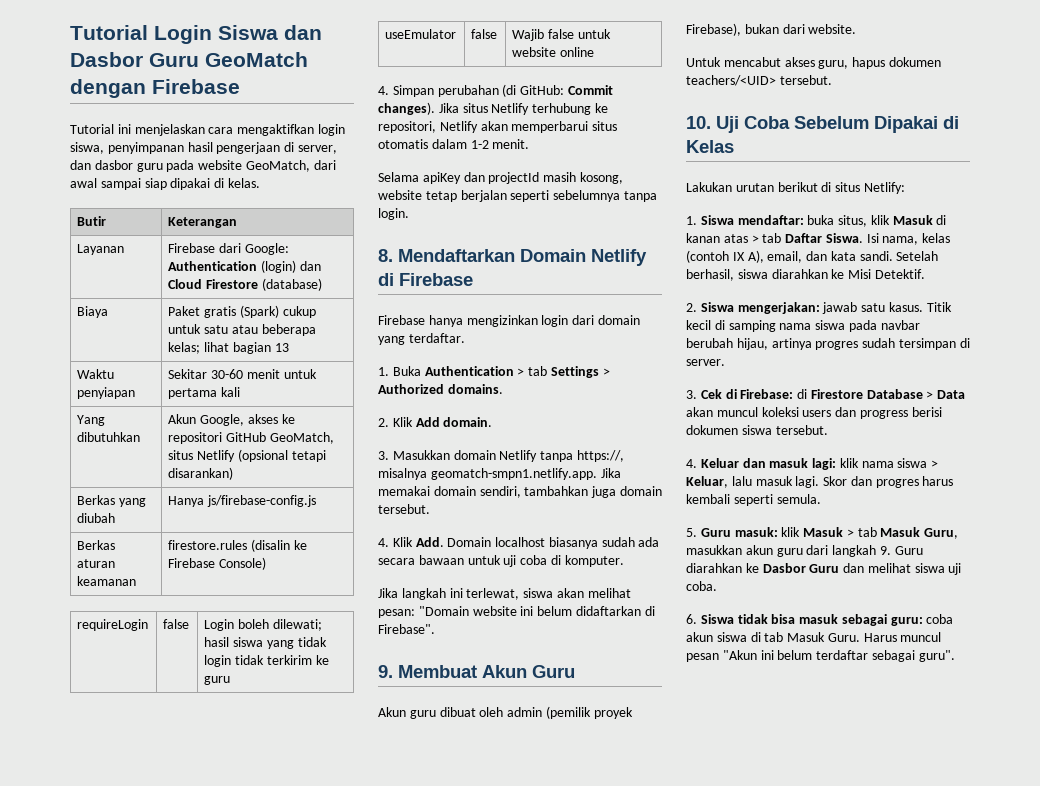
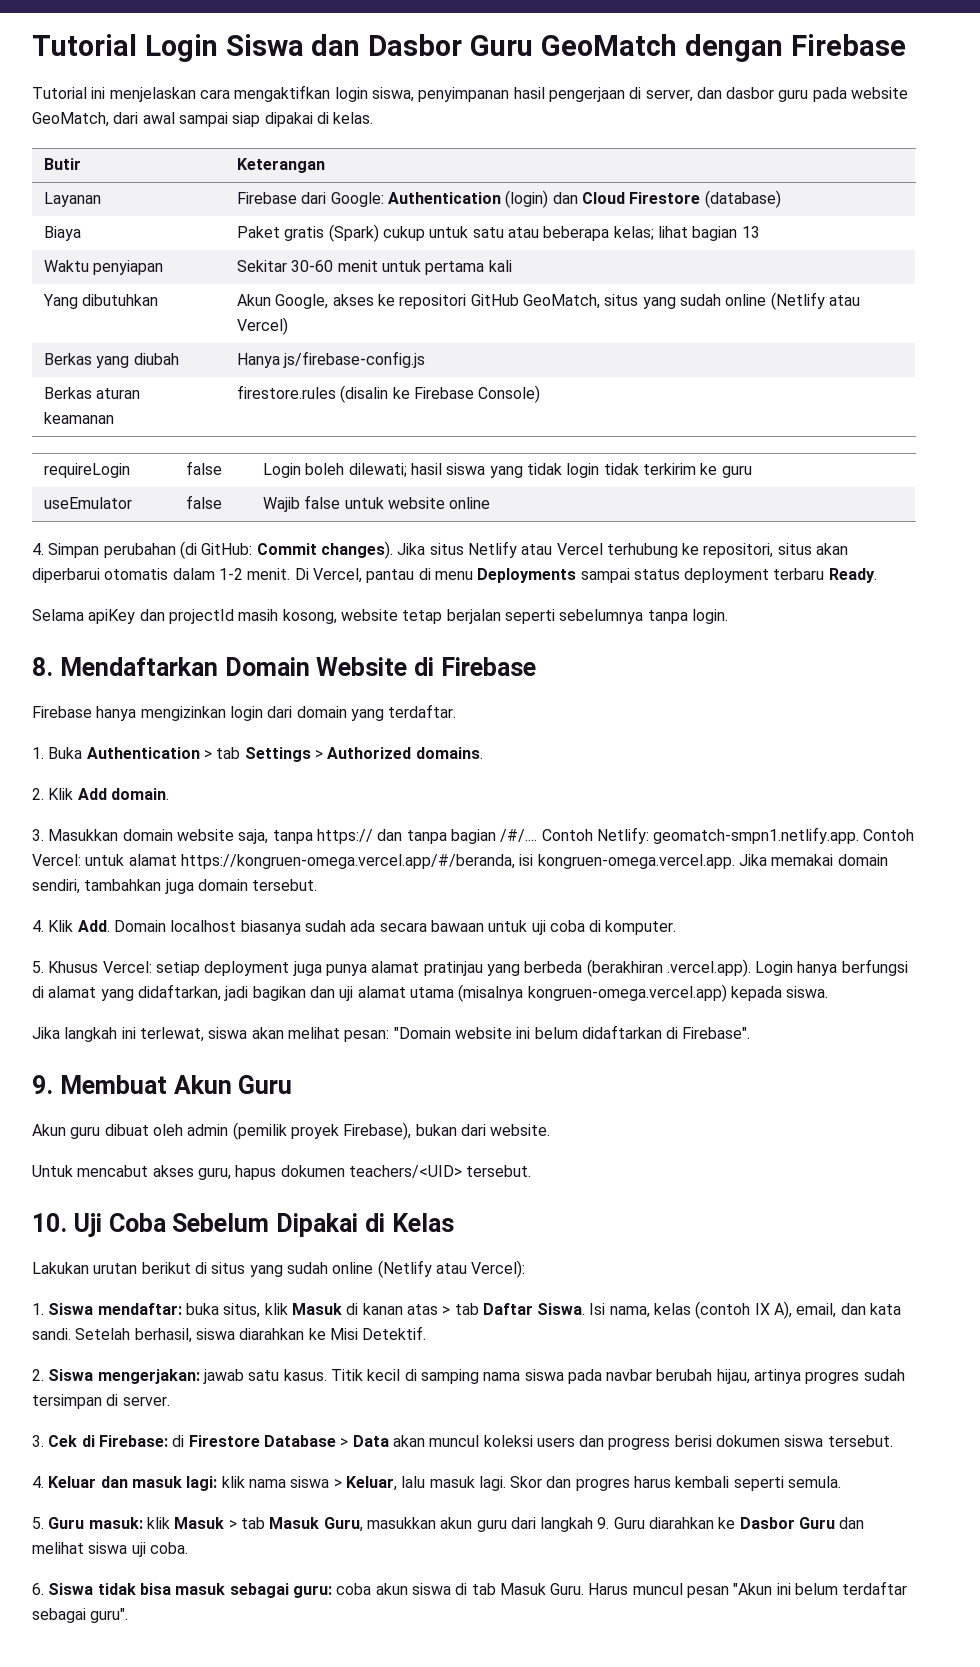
[197,449,326,462] [168,467,234,480] Netlify (opsional tetapi disarankan) -> [642,292,860,310] [237,317,289,335] yang sudah online (Netlify atau Vercel)
(530, 109) none -> [521,543,603,555] atau Vercel
[439,121,618,133] Netlify akan memperbarui situs -> [777,543,849,555] [32,568,100,583] situs akan diperbarui
(530, 144) none -> [294,568,877,583] Di Vercel, pantau di menu Deployments sampai status deployment terbaru Ready.
[591,249,647,266] Netlify -> [316,657,408,676] Website
[499,450,624,462] [378,468,597,480] Netlify tanpa https://, misalnya geomatch-smpn1.netlify.app. -> [176,827,915,844] [32,854,735,869] website saja, tanpa https:// dan tanpa bagian /#/.... Contoh Netlify: geomatch-smpn1.netlify.app. Contoh Vercel: untuk alamat https://kongruen-omega.vercel.app/#/beranda, isi kongruen-omega.vercel.app.
(624, 561) none -> [32,959,908,977] [32,984,829,1002] // 5. Khusus Vercel: setiap deployment juga punya alamat pratinjau yang berbeda (berakhiran .vercel.app). Login hanya berfungsi di alamat yang didaftarkan, jadi bagikan dan uji alamat utama (misalnya kongruen-omega.vercel.app) kepada siswa.
[863,182,905,194] Netlify: -> [249,1260,526,1278] yang sudah online (Netlify atau Vercel):

